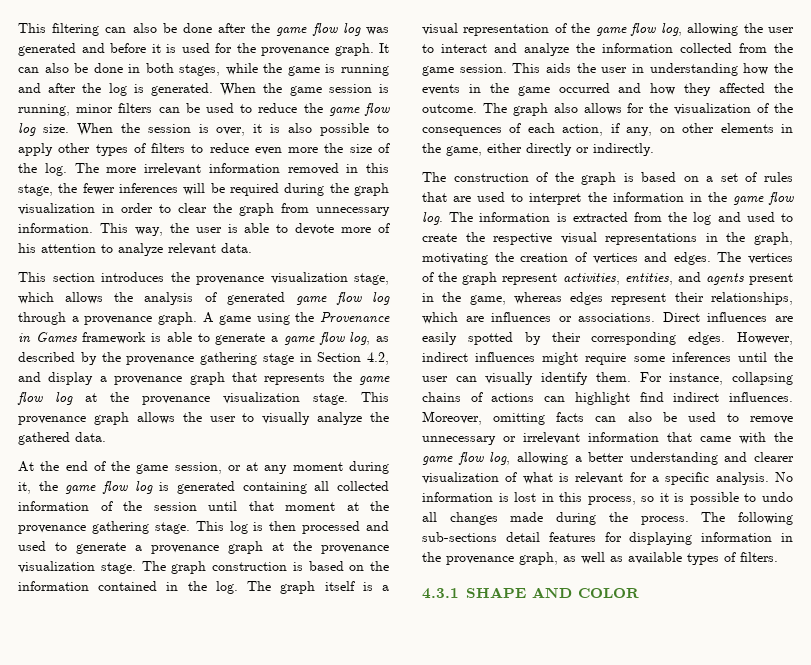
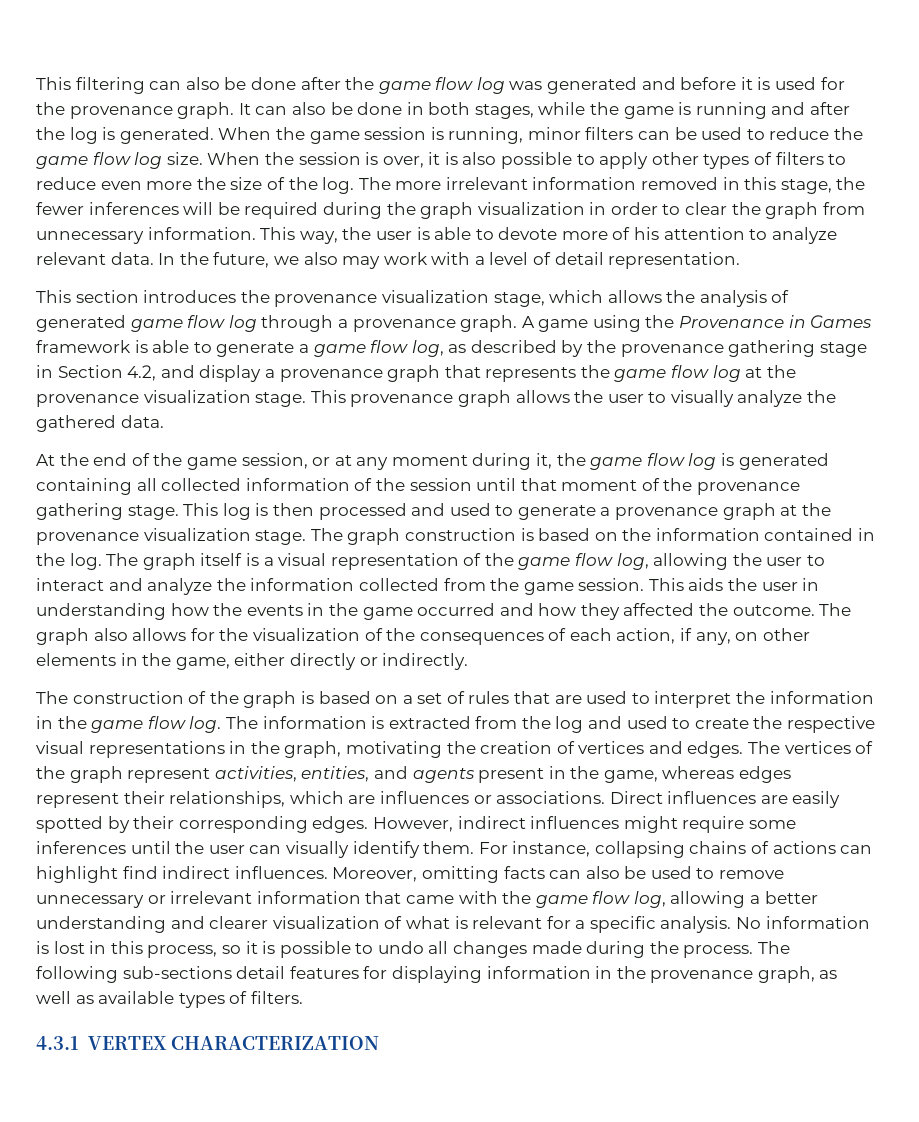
(252, 248) none -> [158,252,741,269] In the future, we also may work with a level of detail representation.
[346,502,359,511] at -> [641,478,660,491] of
[466,587,639,598] SHAPE AND COLOR -> [87,1036,379,1050] VERTEX CHARACTERIZATION

